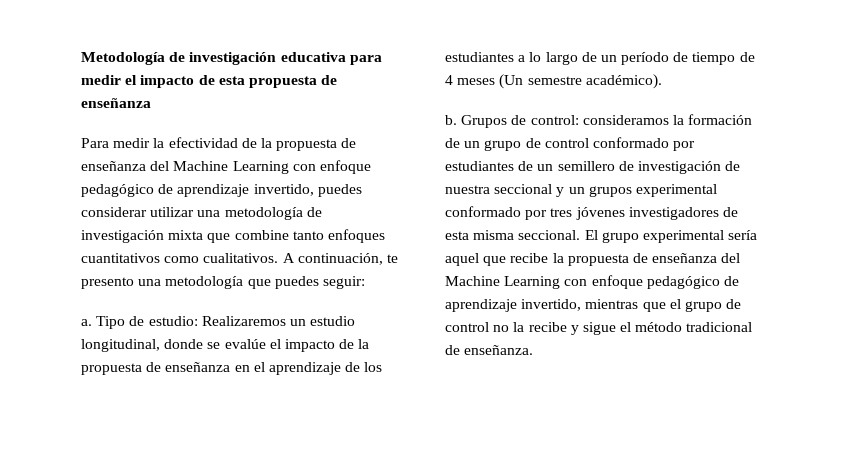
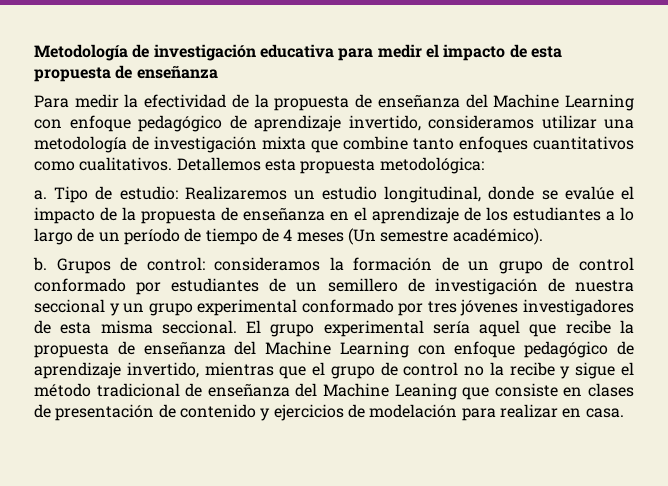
[317,184,362,197] [81,207,147,217] puedes considerar -> [428,115,534,129] consideramos
[282,253,398,265] [81,276,365,289] A continuación, te presento una metodología que puedes seguir: -> [176,157,484,174] Detallemos esta propuesta metodológica:
[588,186,632,197] grupos -> [148,303,193,316] grupo
[464,345,534,355] enseñanza. -> [207,383,635,400] [34,404,624,421] enseñanza del Machine Leaning que consiste en clases de presentación de contenido y ejercicios de modelación para realizar en casa.

